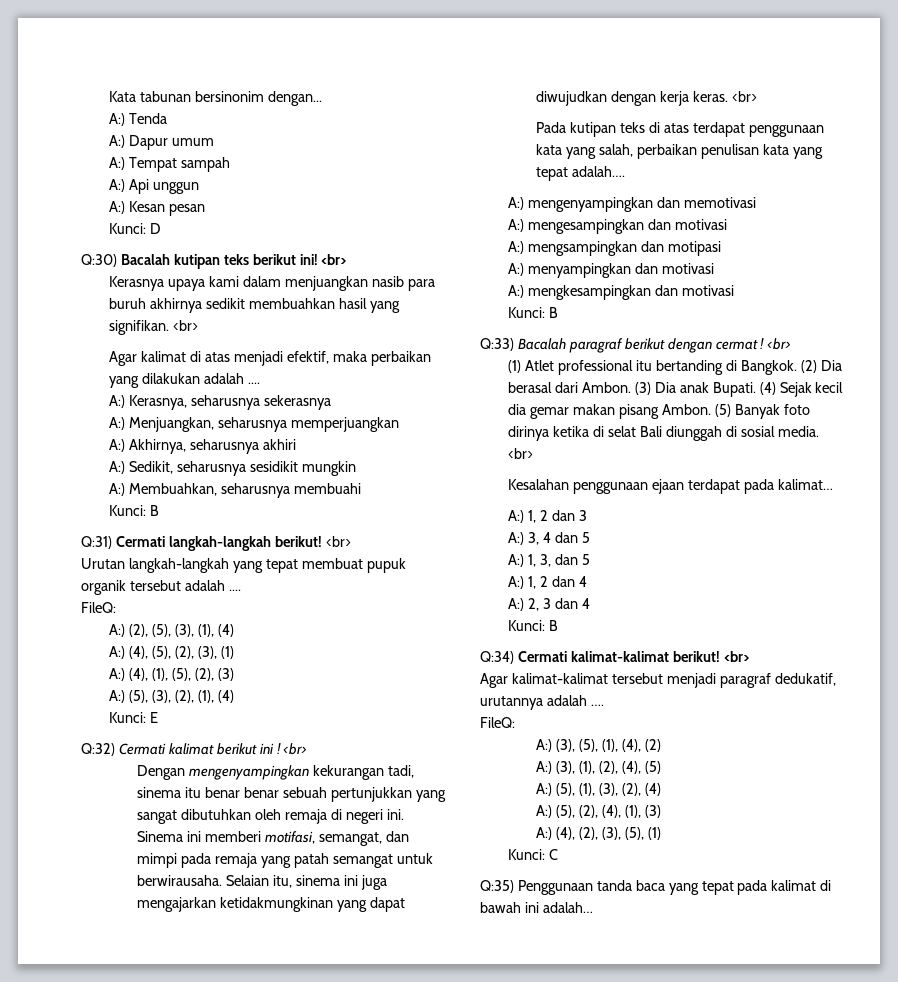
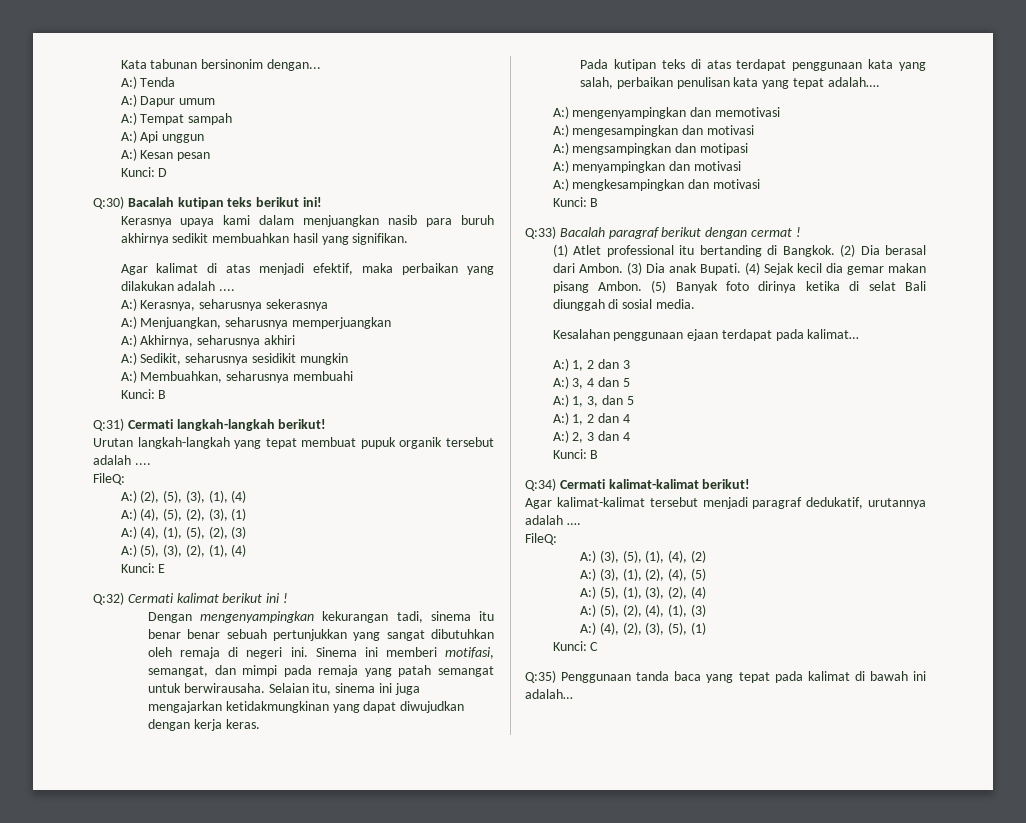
[321,254,348,265] <br> -> (322, 202) none
[173,320,199,331] <br> -> (409, 239) none
[325,536,351,547] <br> -> (327, 424) none
[283,743,308,755] <br> -> (288, 598) none
[732,91,758,102] <br> -> (260, 724) none
[767,338,792,350] <br> -> (801, 232) none
[508,448,534,459] <br> -> (695, 304) none
[723,651,750,662] <br> -> (751, 484) none

